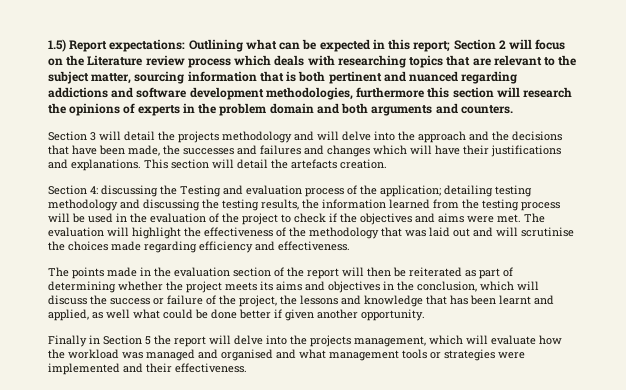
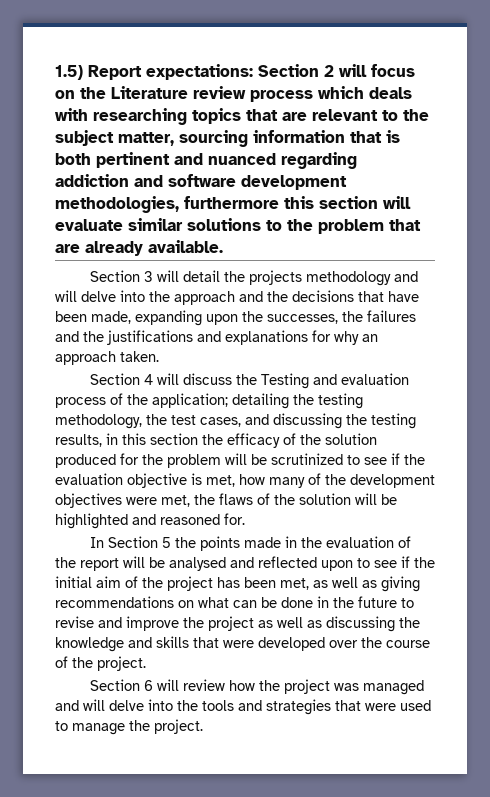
[188,39,451,52] Outlining what can be expected in this report; -> (253, 72) none
[48,87,108,98] addictions -> [55,174,129,187] addiction
[523,87,573,98] [48,103,513,116] research the opinions of experts in the problem domain and both arguments and counters. -> [55,218,421,234] [55,240,223,256] evaluate similar solutions to the problem that are already available.
[163,145,561,157] [48,159,387,171] [48,185,158,197] the successes and failures and changes which will have their justifications and explanations. This section will detail the artefacts creation. // Section 4: discussing -> [135,310,416,326] [55,330,378,345] [55,351,159,365] [90,373,233,385] expanding upon the successes, the failures and the justifications and explanations for why an approach taken. // Section 4 will discuss
[495,185,532,197] [48,199,118,211] testing methodology -> [293,393,363,409] [55,414,241,429] the testing methodology, the test cases,
[302,199,560,211] [48,213,113,223] the information learned from the testing process will be used -> [106,433,377,448] [55,453,425,468] [55,473,435,488] [55,493,397,508] [55,513,245,529] [90,536,282,551] in this section the efficacy of the solution produced for the problem will be scrutinized to see if the evaluation objective is met, how many of the development objectives were met, the flaws of the solution will be highlighted and reasoned for. // In Section 5 the points made
[242,213,545,225] [48,227,574,239] [48,241,350,253] [48,267,513,279] [48,281,539,293] [48,295,554,307] [48,309,425,321] [48,335,562,347] [48,349,525,361] [48,363,247,375] project to check if the objectives and aims were met. The evaluation will highlight the effectiveness of the methodology that was laid out and will scrutinise the choices made regarding efficiency and effectiveness. // The points made in the evaluation section of the report will then be reiterated as part of determining whether the project meets its aims and objectives in the conclusion, which will discuss the success or failure of the project, the lessons and knowledge that has been learnt and applied, as well what could be done better if given another opportunity. // Finally in Section 5 the report will delve into the projects management, which will evaluate how the workload was managed and organised and what management tools or strategies were implemented and their effectiveness. -> [80,556,435,571] [55,576,420,592] [55,596,414,608] [55,616,420,632] [55,636,430,652] [55,656,146,671] [90,679,425,695] [55,699,431,715] [55,719,203,735] report will be analysed and reflected upon to see if the initial aim of the project has been met, as well as giving recommendations on what can be done in the future to revise and improve the project as well as discussing the knowledge and skills that were developed over the course of the project. // Section 6 will review how the project was managed and will delve into the tools and strategies that were used to manage the project.

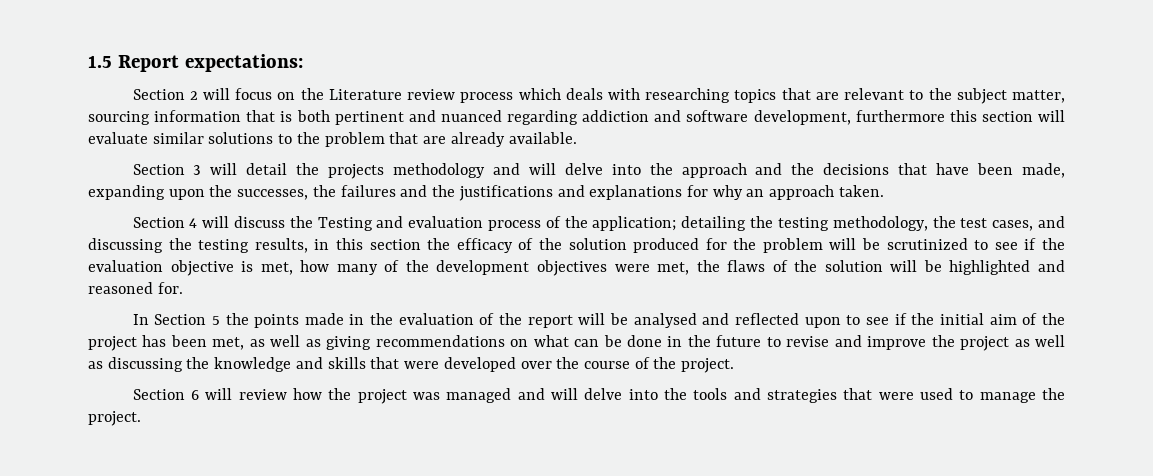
[55,65,83,80] 1.5) -> [88,55,112,68] 1.5
(253, 72) none -> (303, 63) //
[241,175,347,190] [55,196,179,213] development methodologies, -> [753,110,851,125] development,

